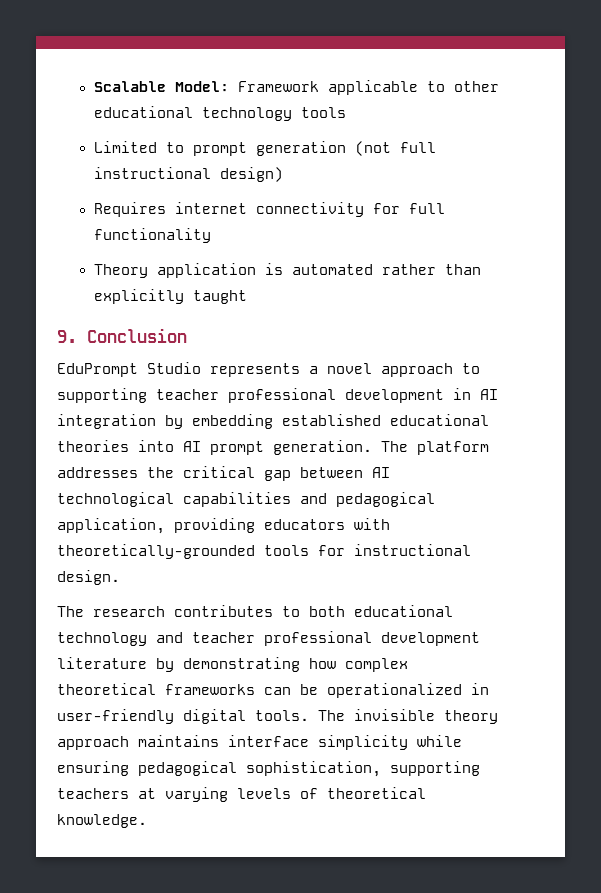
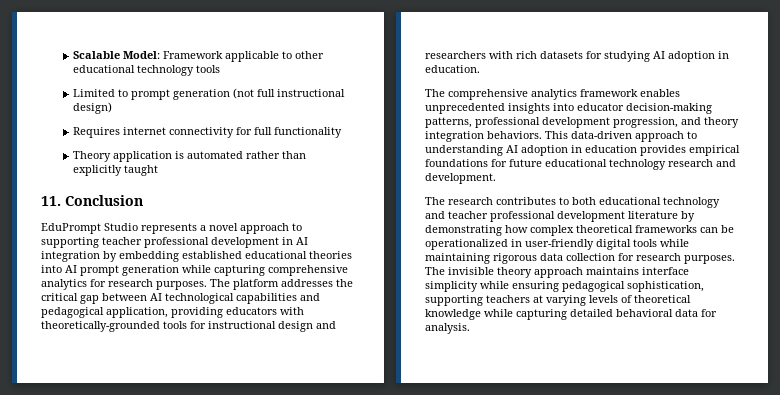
[57,330,77,343] 9. -> [41,196,61,206] 11.
[273,440,372,455] generation. -> [122,265,348,276] [41,279,207,290] generation while capturing comprehensive analytics for research purposes.
[57,570,120,585] design. -> [278,321,336,332] [425,51,729,62] [425,65,480,73] [425,89,680,100] [425,103,712,114] [425,117,739,128] [425,131,697,142] [425,145,740,156] [425,159,736,170] [425,173,496,184] design and researchers with rich datasets for studying AI adoption in education. // The comprehensive analytics framework enables unprecedented insights into educator decision-making patterns, professional development progression, and theory integration behaviors. This data-driven approach to understanding AI adoption in education provides empirical foundations for future educational technology research and development.
[255,710,309,721] tools. -> [633,239,689,247] [425,253,735,264] tools while maintaining rigorous data collection for research purposes.
[57,814,147,828] knowledge. -> [425,309,717,320] [425,323,470,334] knowledge while capturing detailed behavioral data for analysis.

